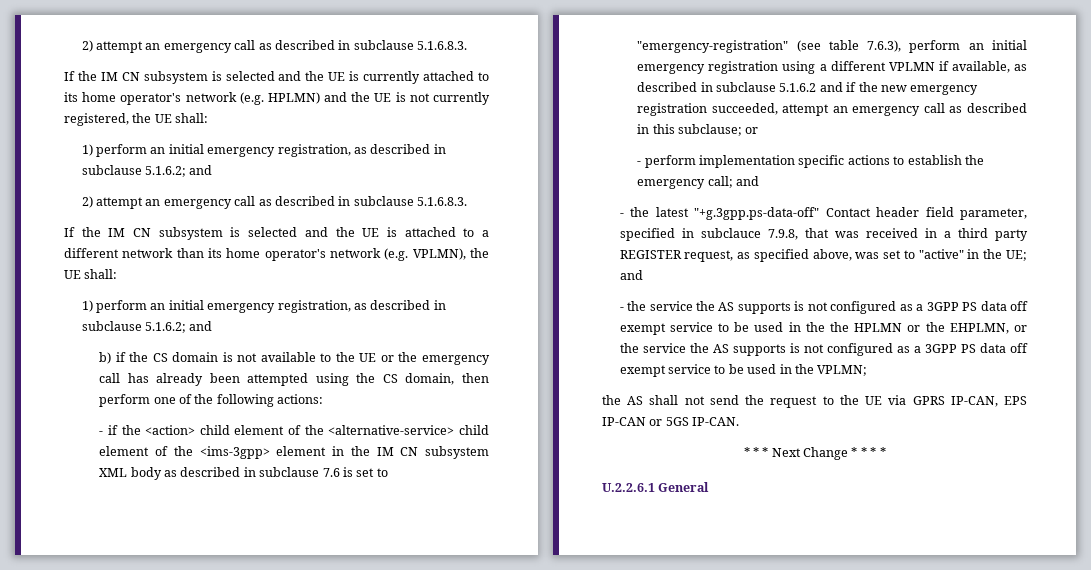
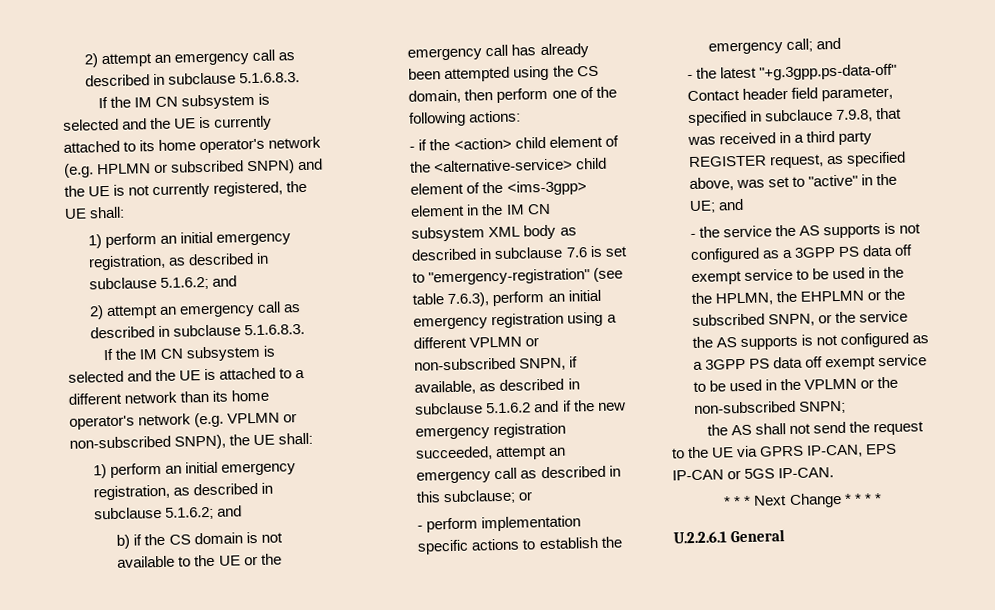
[267,92,320,104] HPLMN) -> [97,159,296,175] HPLMN or subscribed SNPN)
[412,248,466,260] VPLMN), -> [227,412,298,424] [69,434,227,450] VPLMN or non-subscribed SNPN),
(935, 66) none -> [525,337,540,347] [414,357,567,371] or non-subscribed SNPN,
[854,322,1009,334] HPLMN or the EHPLMN, -> [714,288,905,306] [691,313,815,327] HPLMN, the EHPLMN or the subscribed SNPN,
[817,365,868,376] VPLMN; -> [803,376,899,390] [693,400,846,414] VPLMN or the non-subscribed SNPN;

